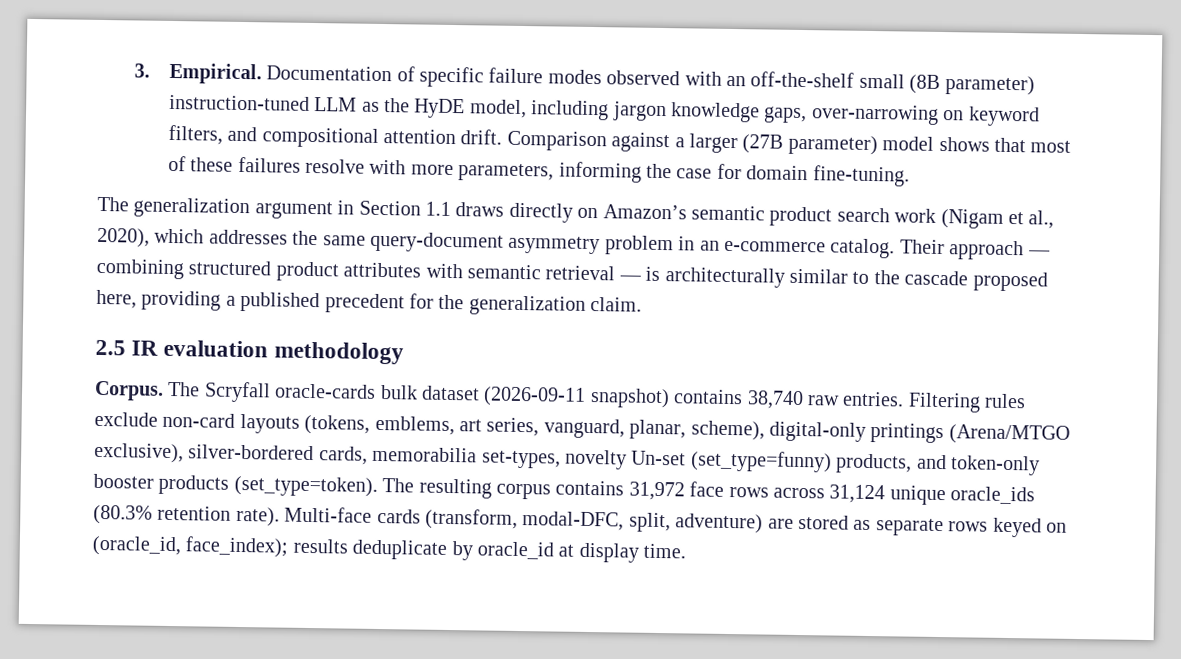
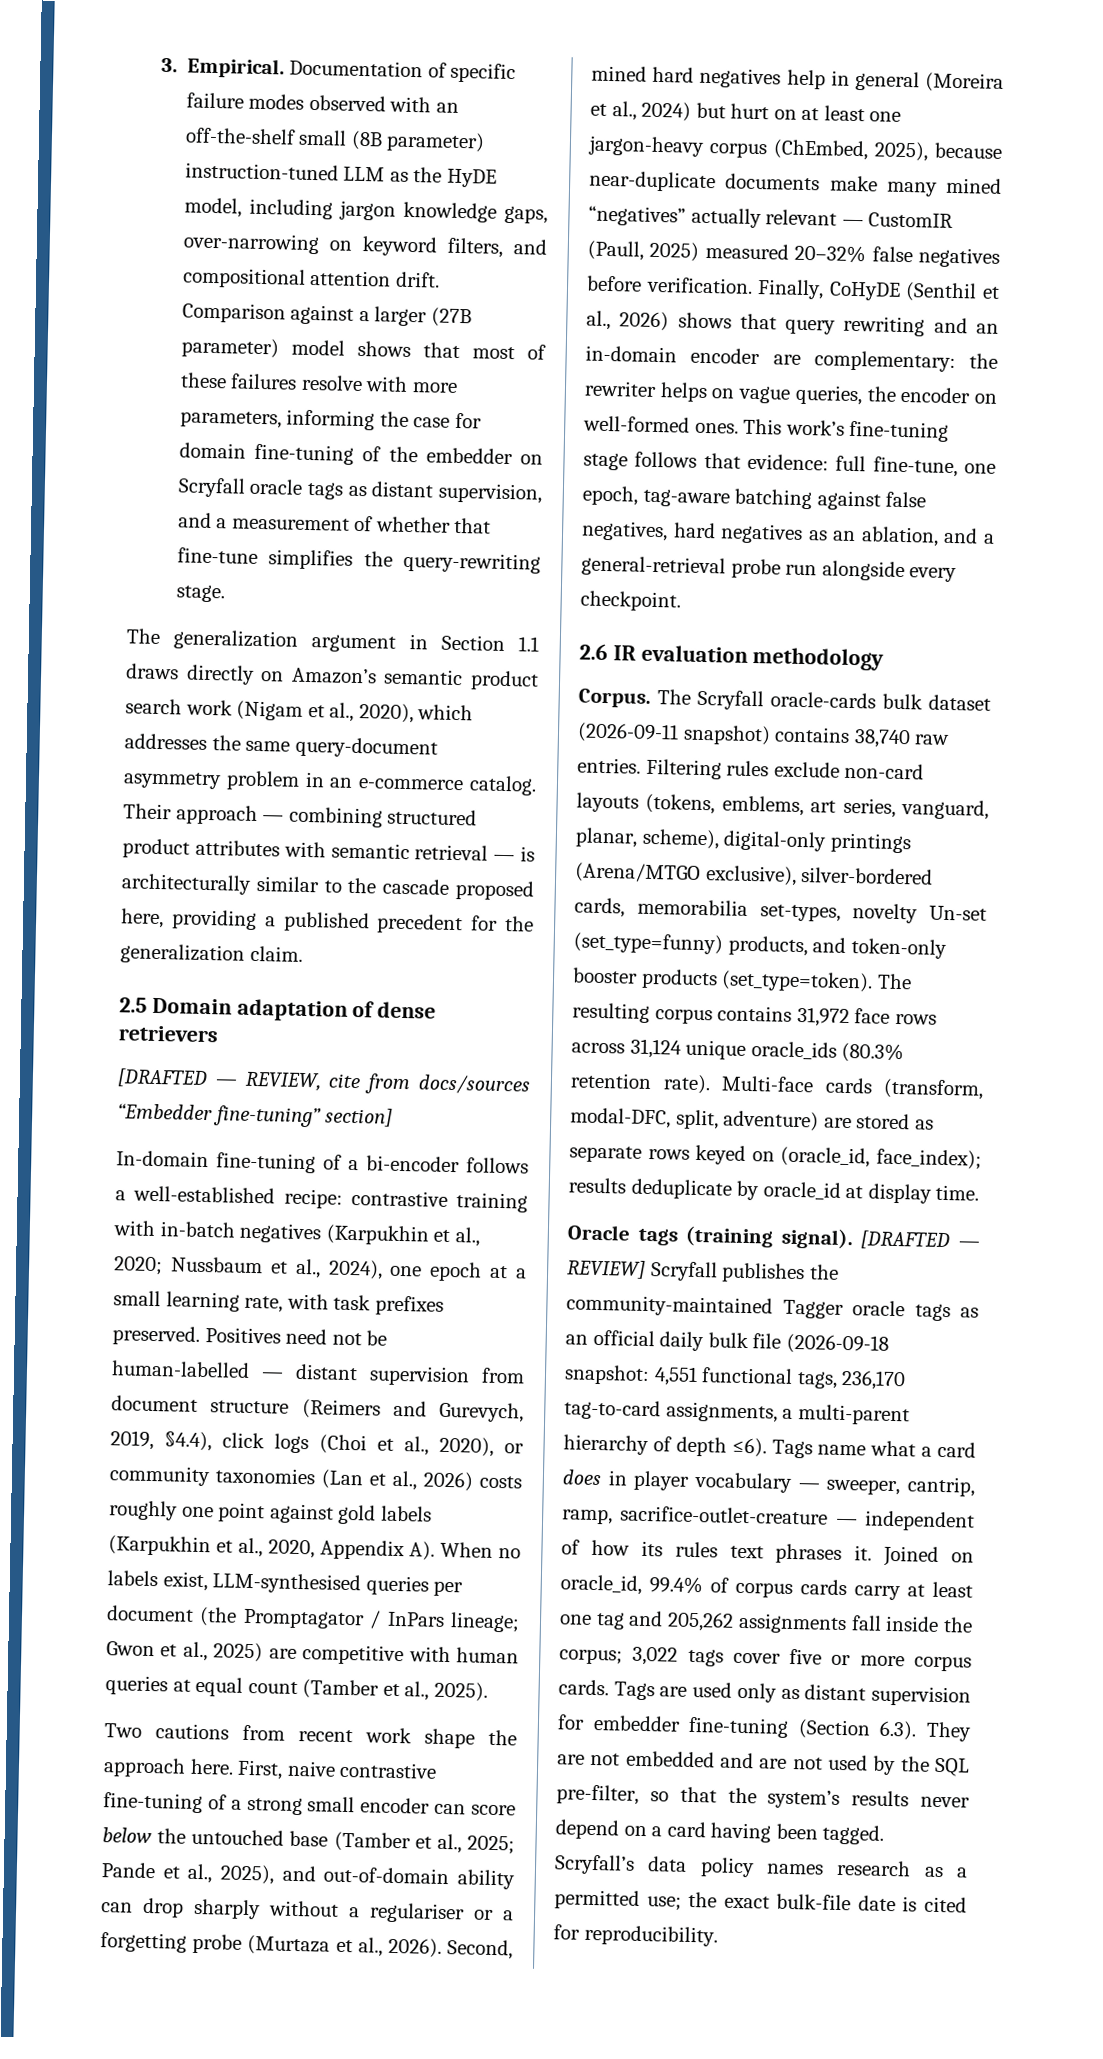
[812,165,910,187] fine-tuning. -> [254,443,543,465] [177,477,543,504] [177,512,492,534] [176,547,542,574] [175,584,225,603] fine-tuning of the embedder on Scryfall oracle tags as distant supervision, and a measurement of whether that fine-tune simplifies the query-rewriting stage.
(126, 347) none -> [151,997,437,1022] [118,1025,218,1043] [117,1068,531,1095] [117,1103,394,1128] [116,1150,529,1174] [115,1185,528,1213] [113,1220,480,1247] [113,1256,527,1282] [113,1290,444,1316] [112,1325,388,1346] [111,1360,525,1387] [111,1395,524,1423] [110,1430,524,1457] [109,1465,522,1492] [108,1500,432,1525] [108,1535,521,1561] [107,1570,464,1597] [106,1605,520,1633] [106,1641,519,1666] [105,1675,488,1702] [104,1723,517,1749] [103,1757,438,1780] [103,1792,516,1816] [102,1827,516,1855] [101,1862,515,1890] [101,1897,514,1924] [100,1932,514,1960] [591,65,1004,93] [590,101,902,122] [588,135,1003,162] [589,170,1002,197] [588,205,954,229] [587,240,1001,268] [586,275,1000,303] [586,310,999,337] [585,345,998,373] [584,380,997,406] [583,415,950,442] [583,451,996,478] [582,485,927,511] [581,520,995,547] [581,555,958,583] [580,590,681,612] [579,643,608,661] Domain adaptation of dense retrievers // [DRAFTED — REVIEW, cite from docs/sources “Embedder fine-tuning” section] // In-domain fine-tuning of a bi-encoder follows a well-established recipe: contrastive training with in-batch negatives (Karpukhin et al., 2020; Nussbaum et al., 2024), one epoch at a small learning rate, with task prefixes preserved. Positives need not be human-labelled — distant supervision from document structure (Reimers and Gurevych, 2019, §4.4), click logs (Choi et al., 2020), or community taxonomies (Lan et al., 2026) costs roughly one point against gold labels (Karpukhin et al., 2020, Appendix A). When no labels exist, LLM-synthesised queries per document (the Promptagator / InPars lineage; Gwon et al., 2025) are competitive with human queries at equal count (Tamber et al., 2025). // Two cautions from recent work shape the approach here. First, naive contrastive fine-tuning of a strong small encoder can score below the untouched base (Tamber et al., 2025; Pande et al., 2025), and out-of-domain ability can drop sharply without a regulariser or a forgetting probe (Murtaza et al., 2026). Second, mined hard negatives help in general (Moreira et al., 2024) but hurt on at least one jargon-heavy corpus (ChEmbed, 2025), because near-duplicate documents make many mined “negatives” actually relevant — CustomIR (Paull, 2025) measured 20–32% false negatives before verification. Finally, CoHyDE (Senthil et al., 2026) shows that query rewriting and an in-domain encoder are complementary: the rewriter helps on vague queries, the encoder on well-formed ones. This work’s fine-tuning stage follows that evidence: full fine-tune, one epoch, tag-aware batching against false negatives, hard negatives as an ablation, and a general-retrieval probe run alongside every checkpoint. // 2.6
(687, 551) none -> [567,1224,980,1251] [566,1259,839,1284] [566,1294,979,1322] [565,1329,889,1355] [564,1364,907,1391] [564,1399,910,1426] [563,1434,976,1459] [562,1469,976,1497] [562,1505,975,1532] [561,1539,974,1567] [560,1574,973,1601] [559,1610,973,1635] [559,1646,972,1672] [558,1679,971,1707] [557,1714,972,1742] [557,1750,970,1777] [556,1784,970,1810] [555,1819,885,1845] [554,1854,968,1878] [554,1889,967,1913] [553,1924,718,1947] // Oracle tags (training signal). [DRAFTED — REVIEW] Scryfall publishes the community-maintained Tagger oracle tags as an official daily bulk file (2026-09-18 snapshot: 4,551 functional tags, 236,170 tag-to-card assignments, a multi-parent hierarchy of depth ≤6). Tags name what a card does in player vocabulary — sweeper, cantrip, ramp, sacrifice-outlet-creature — independent of how its rules text phrases it. Joined on oracle_id, 99.4% of corpus cards carry at least one tag and 205,262 assignments fall inside the corpus; 3,022 tags cover five or more corpus cards. Tags are used only as distant supervision for embedder fine-tuning (Section 6.3). They are not embedded and are not used by the SQL pre-filter, so that the system’s results never depend on a card having been tagged. Scryfall’s data policy names research as a permitted use; the exact bulk-file date is cited for reproducibility.

